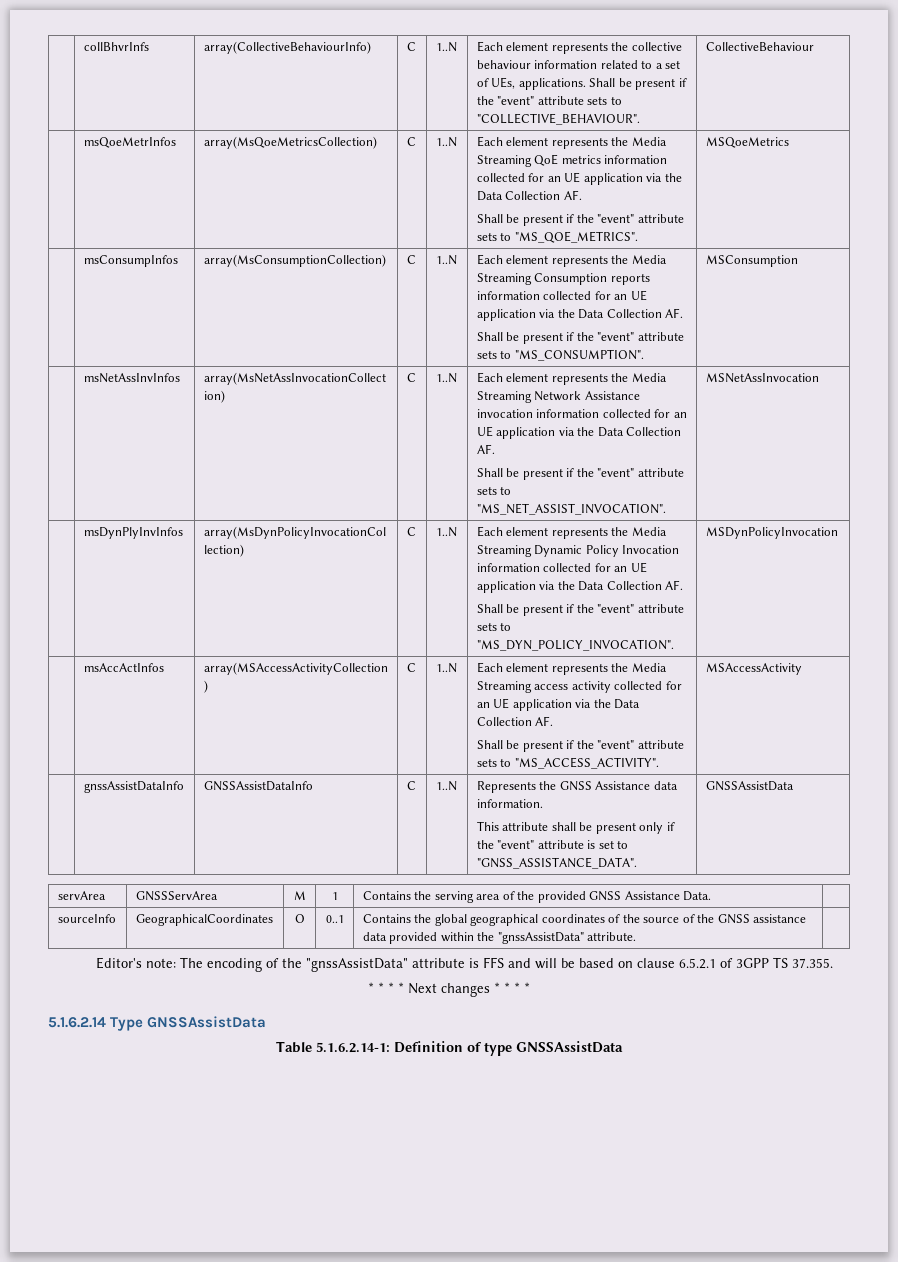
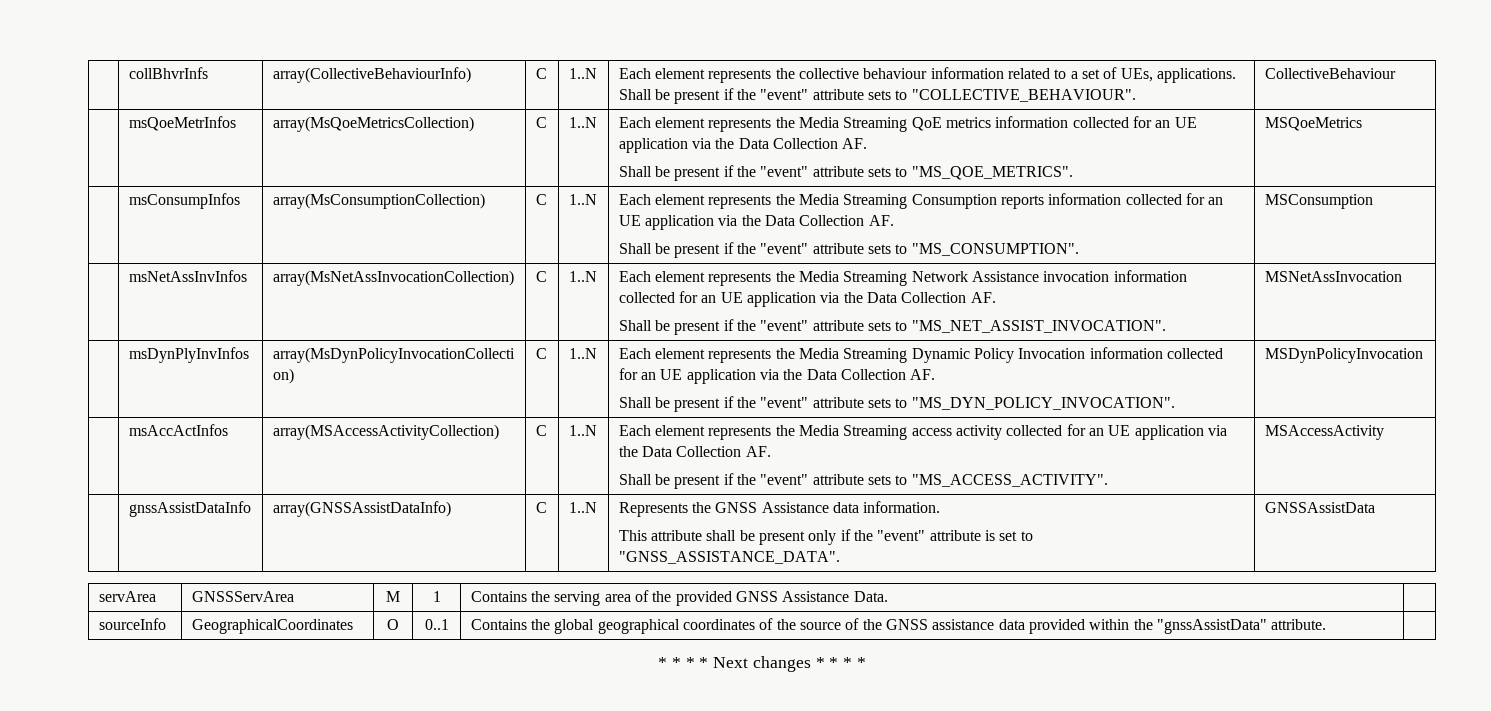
[203,781,313,791] GNSSAssistDataInfo -> [272,501,451,517] array(GNSSAssistDataInfo)
[96,957,834,972] // Editor's note: The encoding of the "gnssAssistData" attribute is FFS and will be based on clause 6.5.2.1 of 3GPP TS 37.355. -> (1327, 624) none
[48,1016,267,1031] [276,1041,623,1056] // 5.1.6.2.14 Type GNSSAssistData // Table 5.1.6.2.14-1: Definition of type GNSSAssistData -> (866, 662) none

